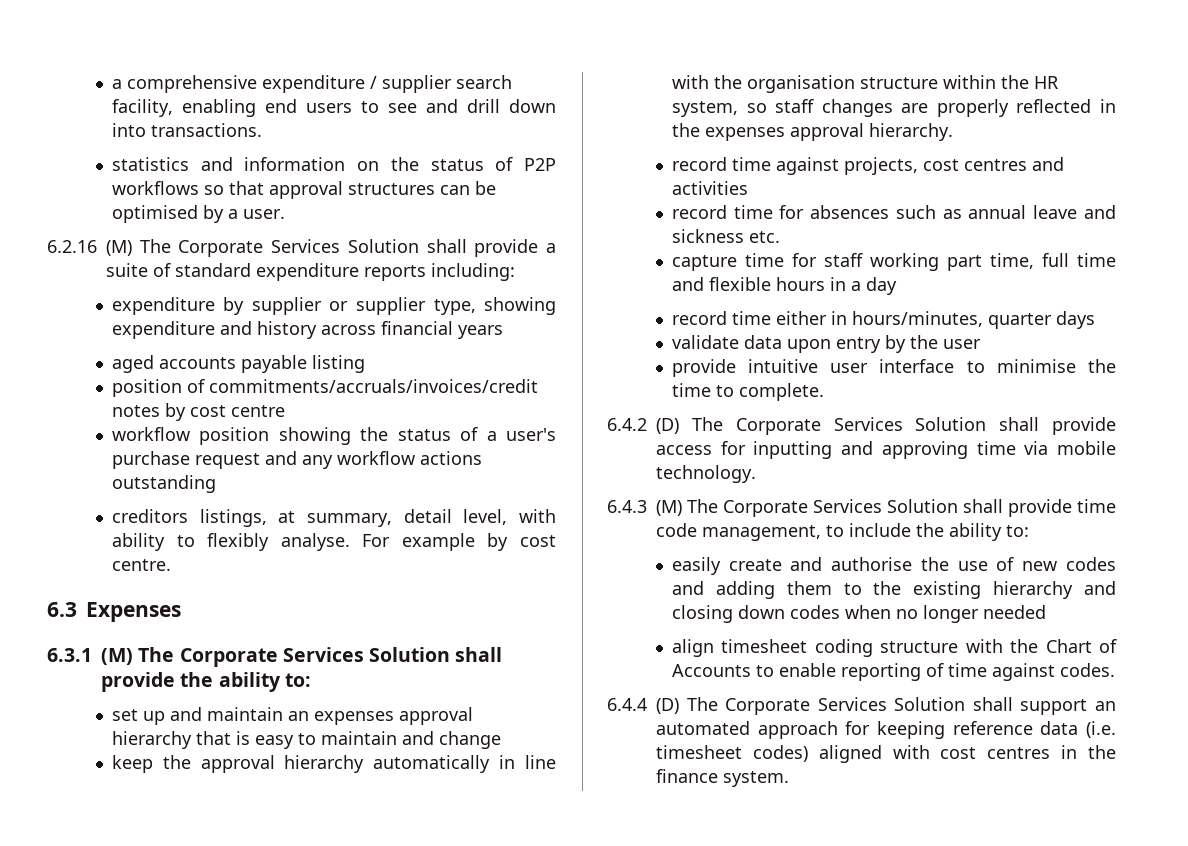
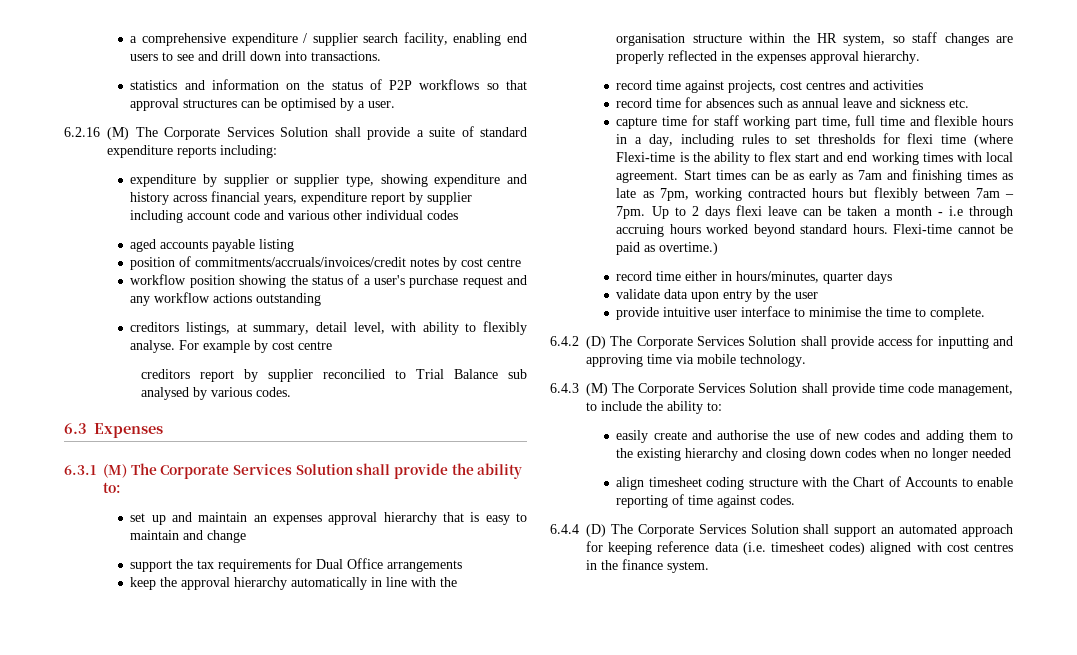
[457,325,503,339] years -> [264,192,473,205] [130,210,459,223] years, expenditure report by supplier including account code and various other individual codes
[111,559,171,571] centre. -> [298,341,333,350] [140,369,527,382] [140,387,291,400] centre // creditors report by supplier reconcilied to Trial Balance sub analysed by various codes.
(501, 740) none -> [130,558,463,572] // support the tax requirements for Dual Office arrangements
[865,277,897,295] day -> [649,133,1013,147] [616,151,1014,165] [616,169,1013,183] [616,187,1014,201] [616,205,1013,219] [616,224,1013,237] [616,242,719,255] day, including rules to set thresholds for flexi time (where Flexi-time is the ability to flex start and end working times with local agreement. Start times can be as early as 7am and finishing times as late as 7pm, working contracted hours but flexibly between 7am – 7pm. Up to 2 days flexi leave can be taken a month - i.e through accruing hours worked beyond standard hours. Flexi-time cannot be paid as overtime.)

